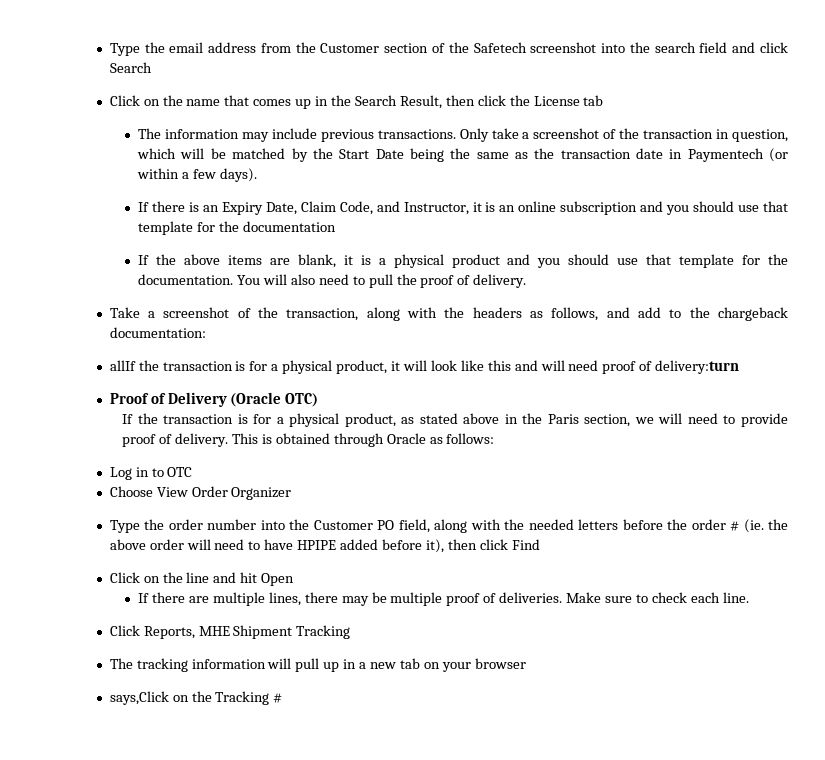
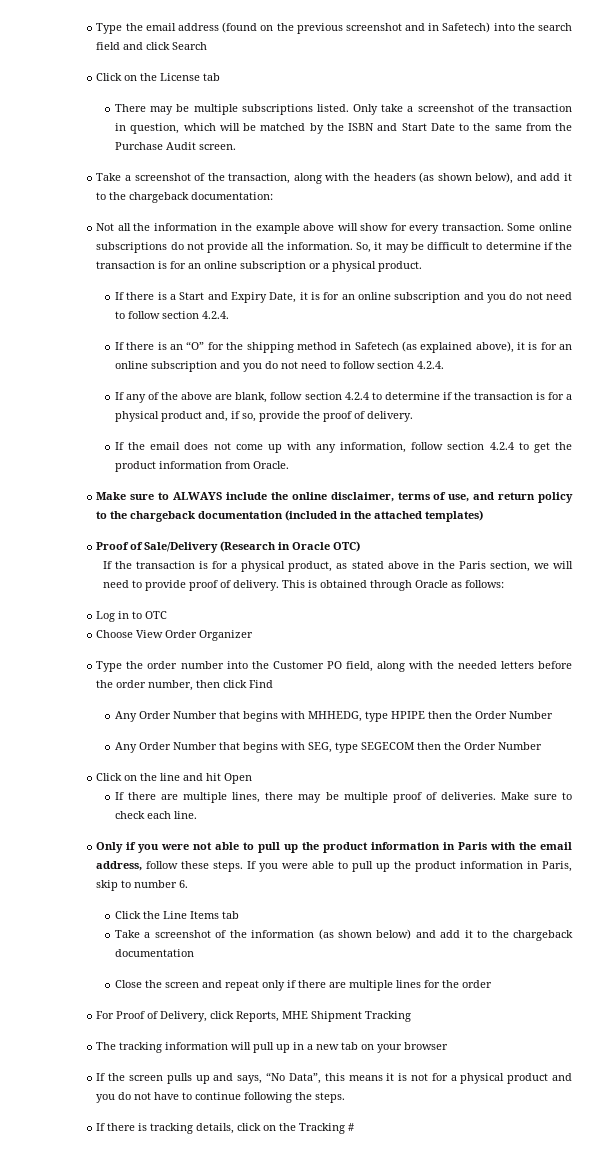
[260,42,597,53] from the Customer section of the Safetech screenshot -> [222,22,491,34] (found on the previous screenshot and in Safetech)
[186,95,604,109] [138,128,456,142] name that comes up in the Search Result, then click the License tab // The information may include previous transactions. -> [160,73,221,81] [115,104,349,115] License tab // There may be multiple subscriptions listed.
(333, 153) none -> [348,123,398,131] ISBN and
[409,148,444,162] being -> [459,123,470,131] to
[514,148,789,162] [137,168,257,182] [138,201,788,215] [138,221,336,235] [138,254,788,268] [138,274,527,288] as the transaction date in Paymentech (or within a few days). // If there is an Expiry Date, Claim Code, and Instructor, it is an online subscription and you should use that template for the documentation // If the above items are blank, it is a physical product and you should use that template for the documentation. You will also need to pull the proof of delivery. -> [525,123,572,131] [115,142,237,150] from the Purchase Audit screen.
[530,307,662,321] as follows, and add -> [419,172,572,184] (as shown below), and add it
[109,360,740,374] [109,392,282,407] allIf the transaction is for a physical product, it will look like this and will need proof of delivery:turn // Proof of Delivery (Oracle -> [96,223,572,234] [96,242,572,253] [96,261,423,272] [115,292,573,303] [115,311,230,319] [115,341,572,353] [115,361,445,372] [115,392,572,403] [115,411,414,422] [115,442,572,453] [115,461,290,472] [96,492,573,503] [96,510,484,522] [96,541,331,553] Not all the information in the example above will show for every transaction. Some online subscriptions do not provide all the information. So, it may be difficult to determine if the transaction is for an online subscription or a physical product. // If there is a Start and Expiry Date, it is for an online subscription and you do not need to follow section 4.2.4. // If there is an “O” for the shipping method in Safetech (as explained above), it is for an online subscription and you do not need to follow section 4.2.4. // If any of the above are blank, follow section 4.2.4 to determine if the transaction is for a physical product and, if so, provide the proof of delivery. // If the email does not come up with any information, follow section 4.2.4 to get the product information from Oracle. // Make sure to ALWAYS include the online disclaimer, terms of use, and return policy to the chargeback documentation (included in the attached templates) // Proof of Sale/Delivery (Research in Oracle
[730,519,789,533] [109,539,540,553] # (ie. the above order will need to have HPIPE added before it), then click Find -> [148,680,274,691] [115,711,554,722] [115,742,543,753] number, then click Find // Any Order Number that begins with MHHEDG, type HPIPE then the Order Number // Any Order Number that begins with SEG, type SEGECOM then the Order Number
[109,625,140,636] Click -> [96,842,572,853] [96,861,572,872] [96,880,189,891] [115,911,240,919] [115,929,573,941] [115,949,195,957] [115,980,493,991] [96,1011,235,1022] Only if you were not able to pull up the product information in Paris with the email address, follow these steps. If you were able to pull up the product information in Paris, skip to number 6. // Click the Line Items tab // Take a screenshot of the information (as shown below) and add it to the chargeback documentation // Close the screen and repeat only if there are multiple lines for the order // For Proof of Delivery, click
[109,691,169,705] says,Click -> [96,1072,573,1084] [96,1092,346,1103] [96,1123,262,1134] If the screen pulls up and says, “No Data”, this means it is not for a physical product and you do not have to continue following the steps. // If there is tracking details, click

